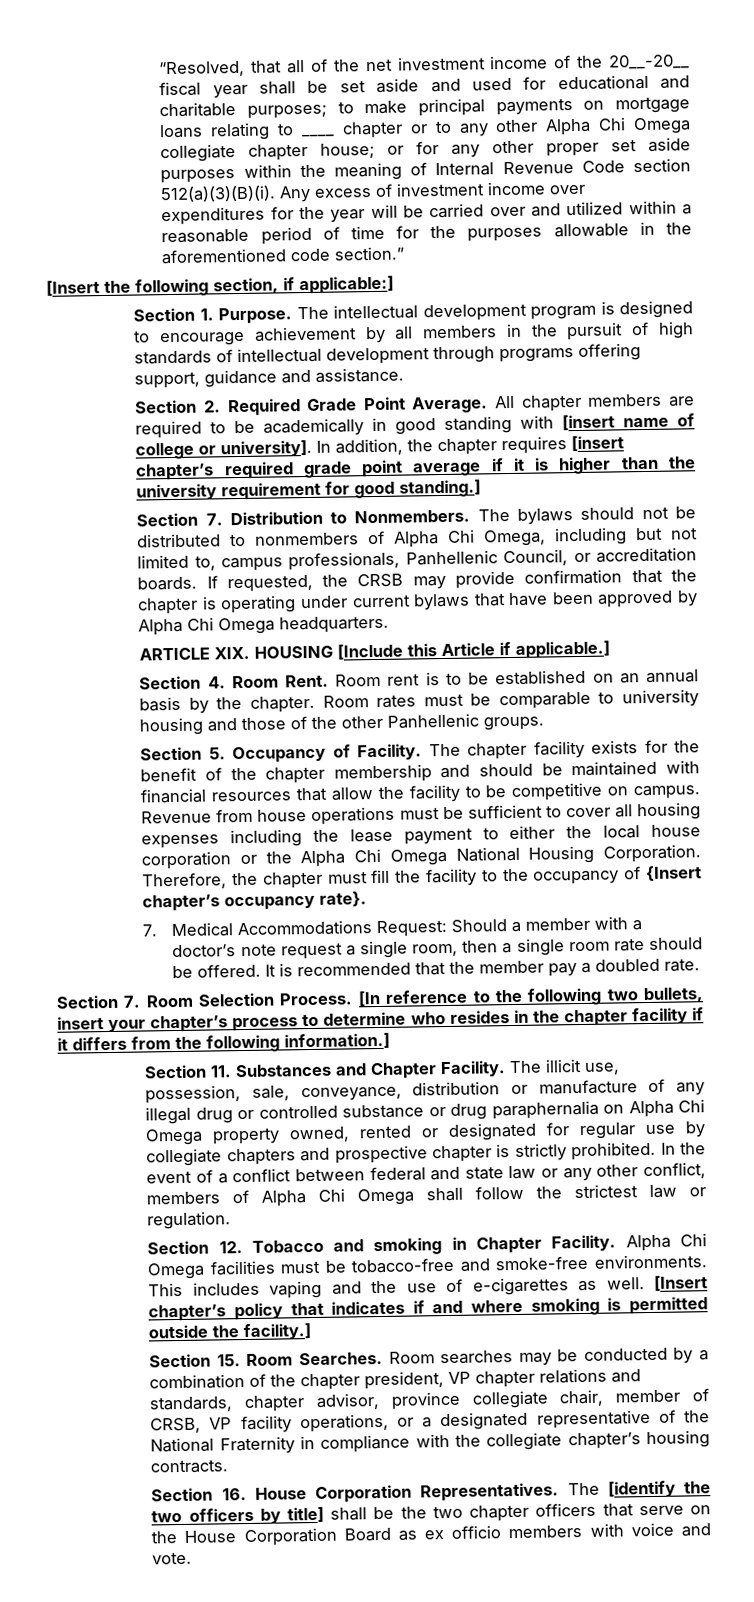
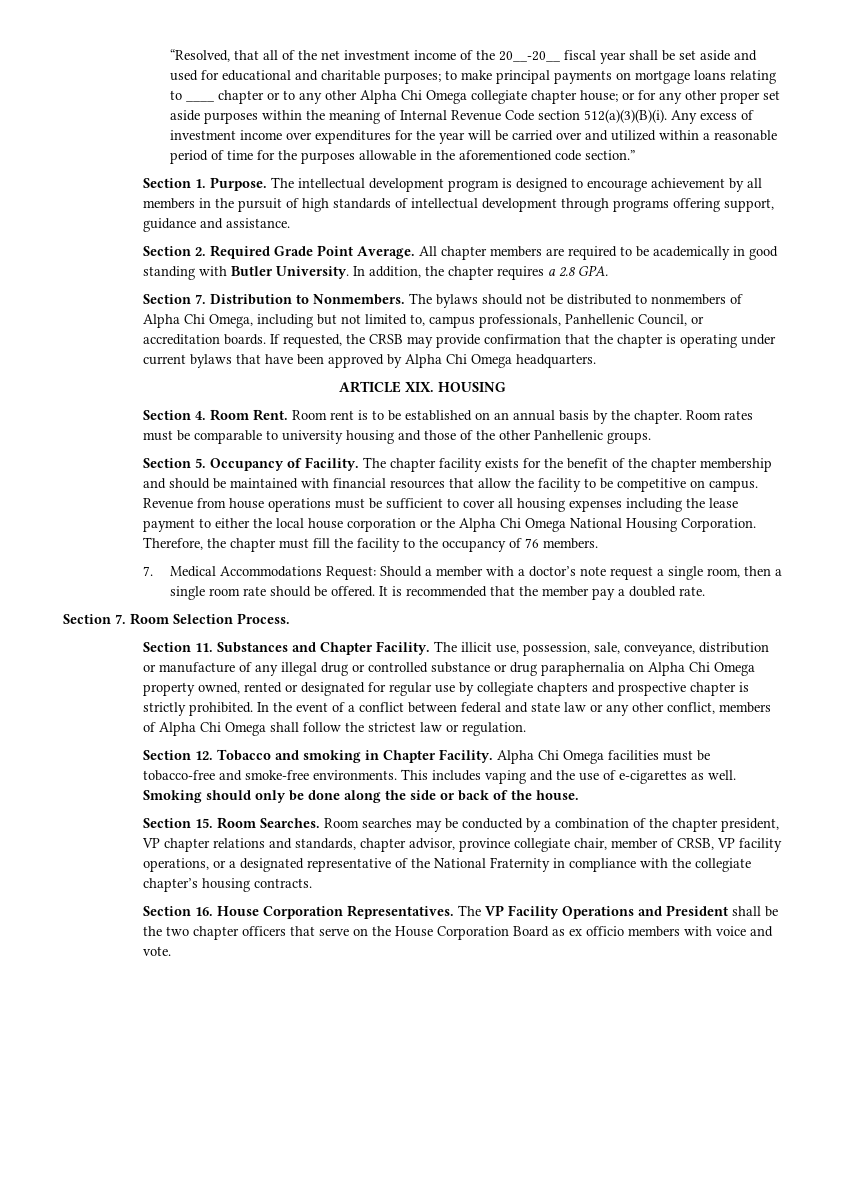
[46,275,394,297] // [Insert the following section, if applicable:] -> (635, 155) none
[562,413,695,431] [135,439,313,460] [insert name of college or university]. -> [230,266,349,279] Butler University.
[571,435,625,452] [135,456,696,481] [136,479,482,501] [insert chapter’s required grade point average if it is higher than the university requirement for good standing.] -> [547,265,608,277] a 2.8 GPA.
[337,640,610,660] [Include this Article if applicable.] -> (506, 387) none
[644,865,702,882] [142,891,368,912] {Insert chapter’s occupancy rate}. -> [524,538,598,549] 76 members.
[357,987,705,1007] [57,1007,704,1033] [57,1032,390,1053] [In reference to the following two bullets, insert your chapter’s process to determine who resides in the chapter facility if it differs from the following information.] -> (290, 618) none
[654,1275,708,1291] [148,1296,708,1322] [148,1323,312,1341] [Insert chapter’s policy that indicates if and where smoking is permitted outside the facility.] -> [142,790,579,803] Smoking should only be done along the side or back of the house.
[607,1480,711,1498] [151,1506,324,1524] [identify the two officers by title] -> [484,905,728,919] VP Facility Operations and President

